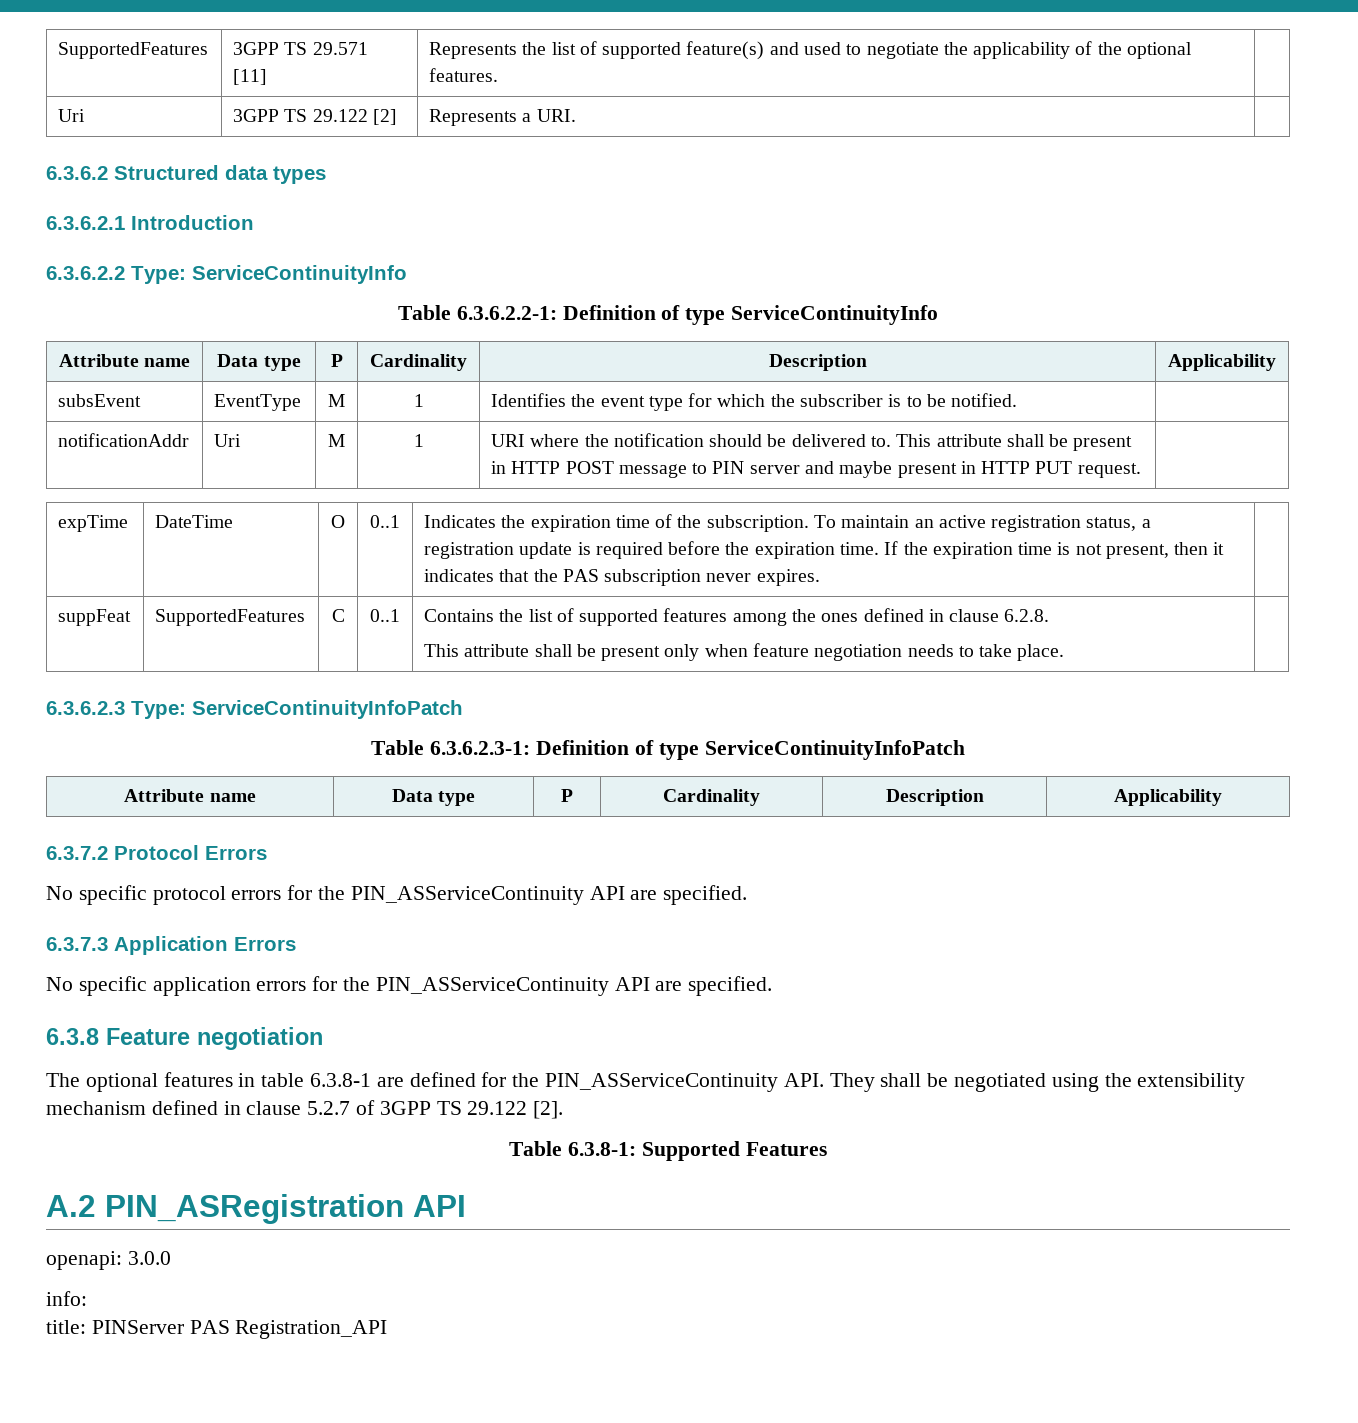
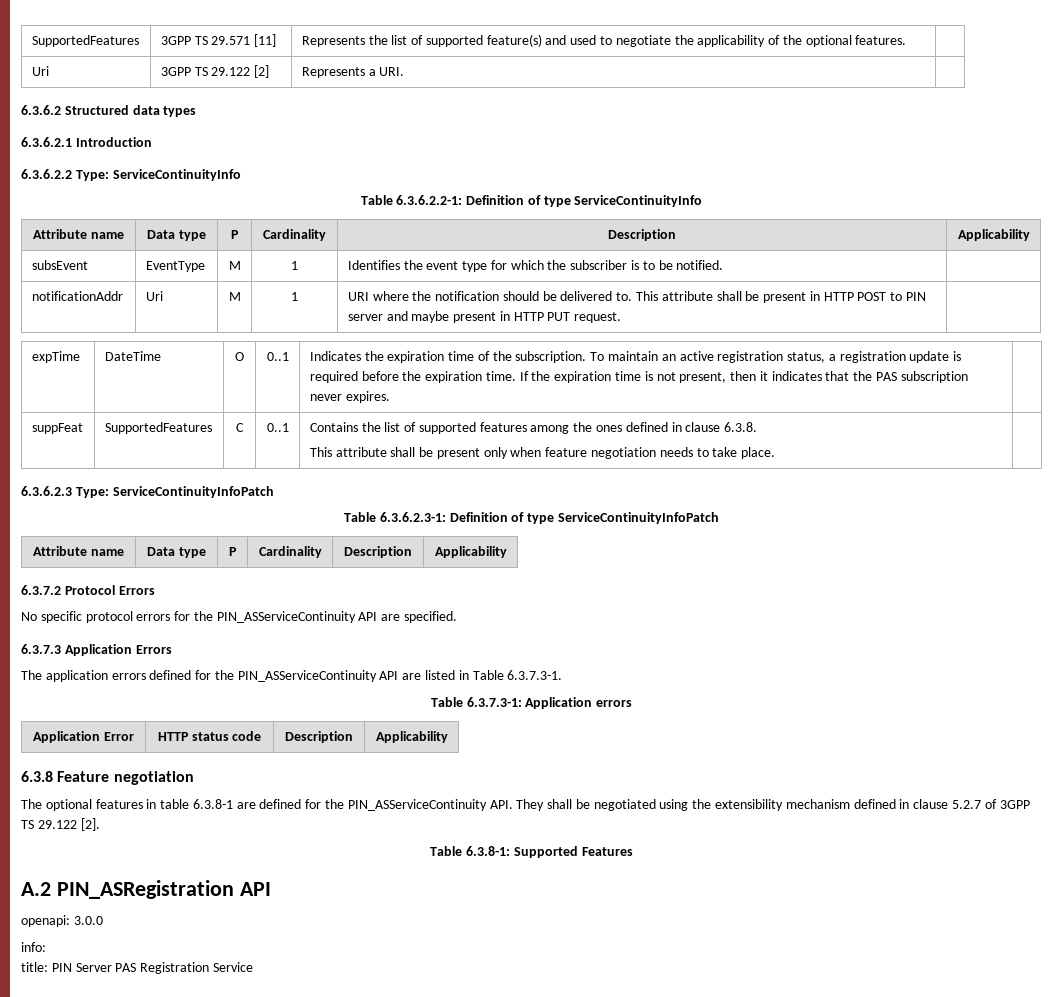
[618,464,687,478] message -> (887, 296) none
[1004,609,1050,622] 6.2.8. -> [724,422,758,432] 6.3.8.
[46,976,147,996] No specific -> [21,670,42,680] The
[312,976,773,996] for the PIN_ASServiceContinuity API are specified. -> [149,670,563,682] [430,697,633,709] [33,731,134,743] [157,731,262,741] [285,731,353,743] [375,731,448,743] defined for the PIN_ASServiceContinuity API are listed in Table 6.3.7.3-1. // Table 6.3.7.3-1: Application errors // Application Error | HTTP status code | Description | Applicability
[91,1320,388,1339] PINServer PAS Registration_API -> [51,962,253,974] PIN Server PAS Registration Service

